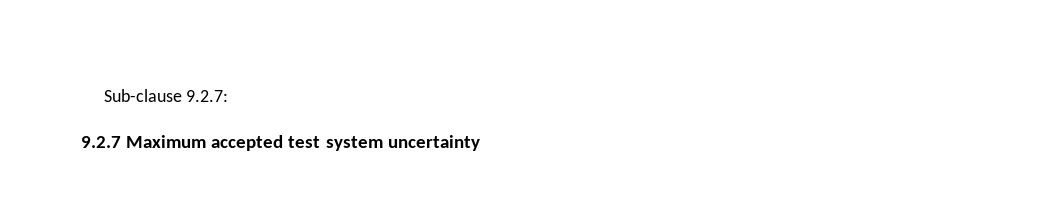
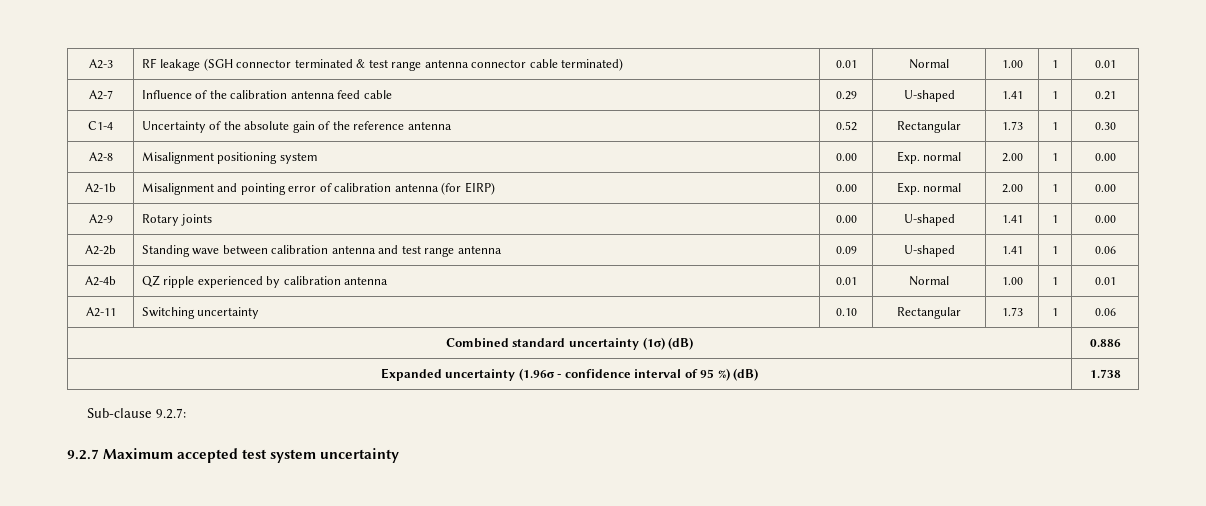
(103, 95) none -> [88,59,113,69] [141,58,624,71] [835,60,857,68] [909,59,949,69] [1001,60,1023,68] [1052,60,1058,68] [1094,60,1116,68] [88,90,113,100] [141,90,392,99] [835,91,857,100] [903,90,955,102] [1001,91,1023,99] [1052,91,1058,99] [1094,91,1116,100] [88,121,113,130] [141,121,452,133] [835,121,857,131] [897,121,961,133] [1001,121,1023,130] [1052,122,1058,130] [1094,122,1116,130] [88,152,113,162] [141,152,317,164] [835,153,857,161] [896,151,962,164] [1001,153,1023,162] [1052,153,1058,161] [1094,153,1116,161] [85,183,116,193] [141,182,495,195] [835,184,857,192] [896,182,962,195] [1001,184,1023,193] [1052,184,1058,192] [1094,184,1116,192] [88,214,113,224] [141,214,213,226] [835,215,857,223] [903,214,955,226] [1001,215,1023,223] [1052,215,1058,223] [1094,215,1116,223] [85,245,116,255] [141,245,502,257] [835,246,857,254] [903,245,955,257] [1001,246,1023,254] [1052,246,1058,254] [1094,246,1116,254] [85,276,116,286] [141,275,389,288] [835,277,857,285] [909,276,949,286] [1001,277,1023,285] [1052,277,1058,285] [1094,277,1116,285] [85,307,116,317] [141,307,260,319] [835,308,857,316] [897,307,961,319] [1001,307,1023,316] [1052,308,1058,316] [1094,308,1116,316] [445,337,694,350] [1089,339,1121,347] [380,368,759,381] [1089,369,1121,378] A2-3 | RF leakage (SGH connector terminated & test range antenna connector cable terminated) | 0.01 | Normal | 1.00 | 1 | 0.01 // A2-7 | Influence of the calibration antenna feed cable | 0.29 | U-shaped | 1.41 | 1 | 0.21 // C1-4 | Uncertainty of the absolute gain of the reference antenna | 0.52 | Rectangular | 1.73 | 1 | 0.30 // A2-8 | Misalignment positioning system | 0.00 | Exp. normal | 2.00 | 1 | 0.00 // A2-1b | Misalignment and pointing error of calibration antenna (for EIRP) | 0.00 | Exp. normal | 2.00 | 1 | 0.00 // A2-9 | Rotary joints | 0.00 | U-shaped | 1.41 | 1 | 0.00 // A2-2b | Standing wave between calibration antenna and test range antenna | 0.09 | U-shaped | 1.41 | 1 | 0.06 // A2-4b | QZ ripple experienced by calibration antenna | 0.01 | Normal | 1.00 | 1 | 0.01 // A2-11 | Switching uncertainty | 0.10 | Rectangular | 1.73 | 1 | 0.06 // Combined standard uncertainty (1σ) (dB) | 0.886 // Expanded uncertainty (1.96σ - confidence interval of 95 %) (dB) | 1.738 //

